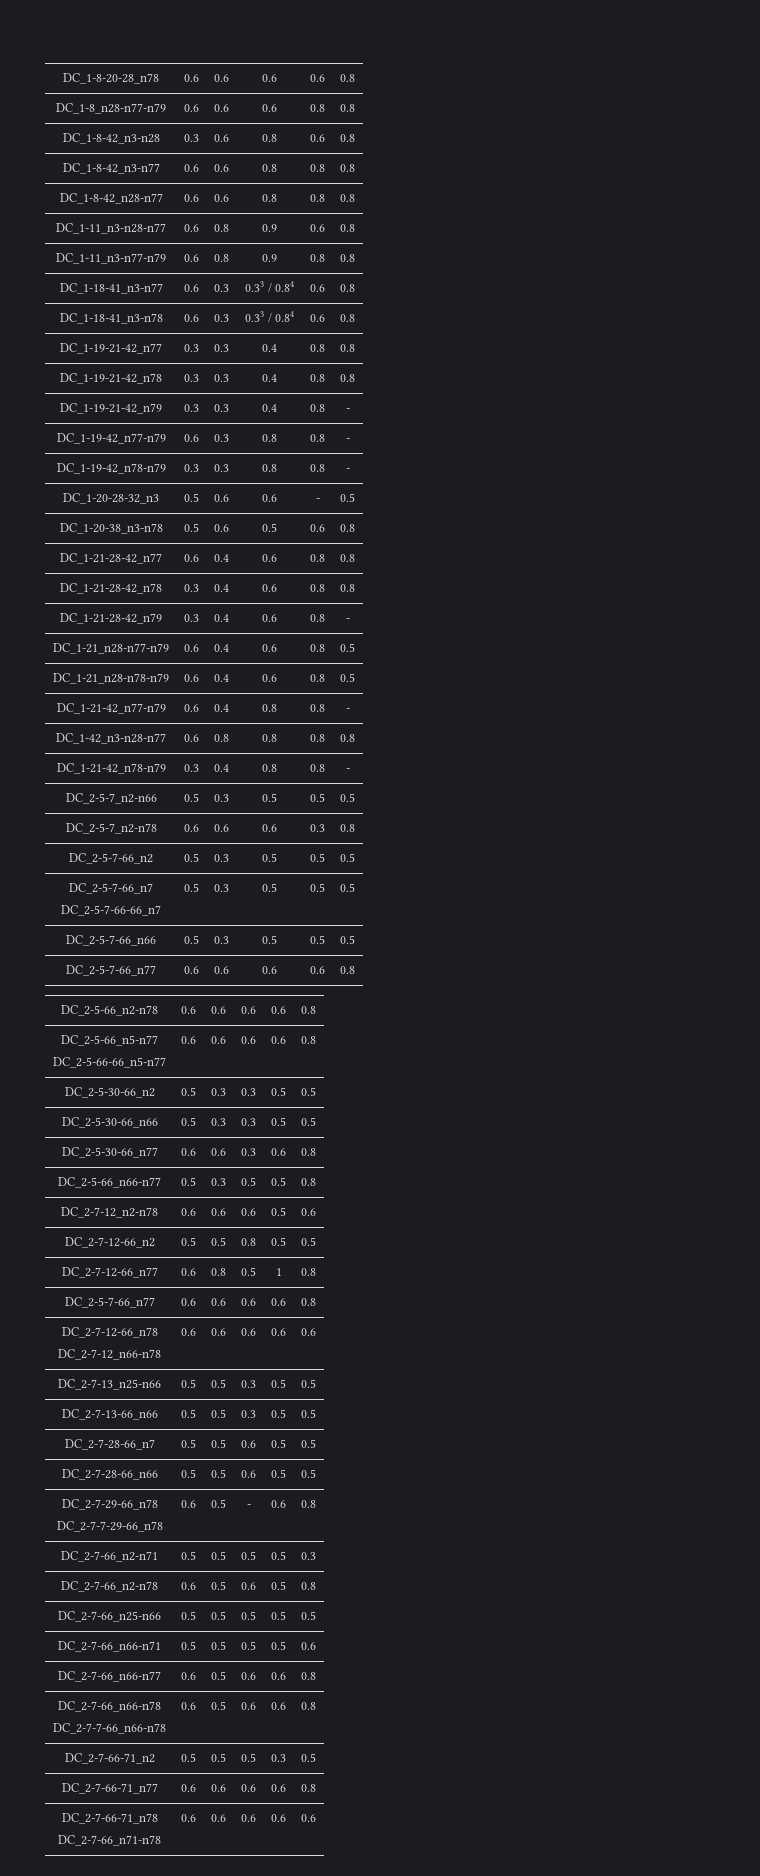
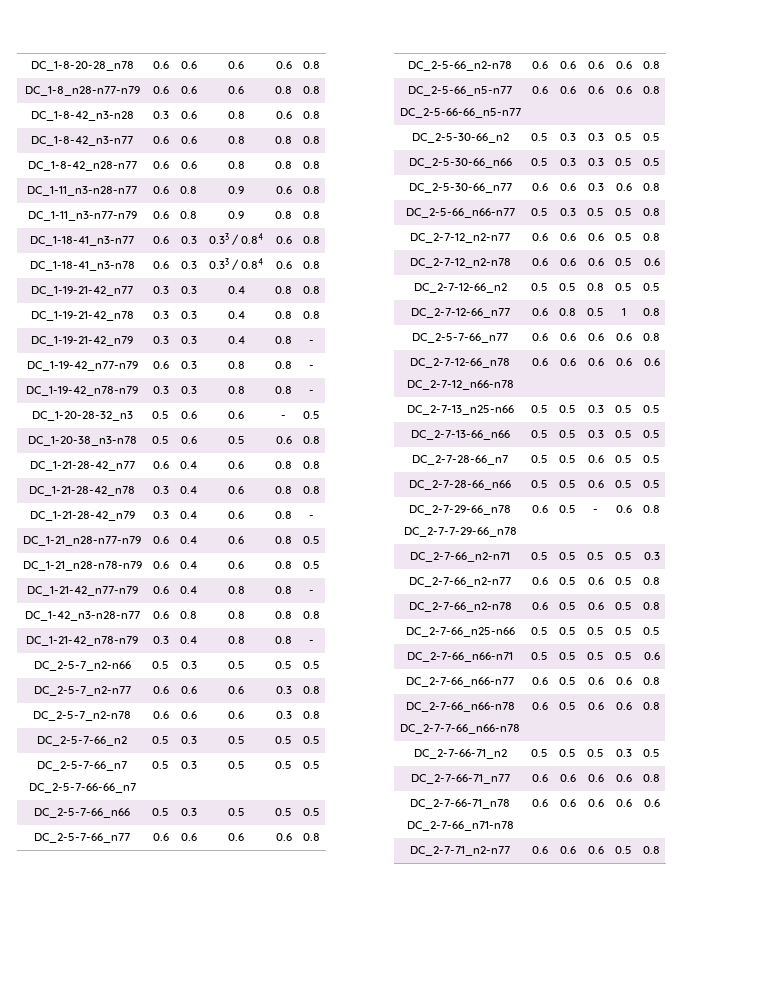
(355, 797) none -> [33,686,131,696] [152,686,169,694] [180,686,197,694] [228,686,244,694] [275,686,292,694] [303,686,320,694] // DC_2-5-7_n2-n77 | 0.6 | 0.6 | 0.6 | 0.3 | 0.8
(316, 1182) none -> [410,233,510,243] [531,233,548,241] [559,233,576,241] [587,233,604,241] [615,233,632,241] [643,233,660,241] // DC_2-7-12_n2-n77 | 0.6 | 0.6 | 0.6 | 0.5 | 0.8
(316, 1556) none -> [409,577,511,587] [531,577,548,585] [559,577,576,585] [587,577,604,585] [615,577,632,585] [643,577,660,585] // DC_2-7-66_n2-n77 | 0.6 | 0.5 | 0.6 | 0.5 | 0.8
(316, 1818) none -> [410,846,510,856] [531,846,548,854] [559,846,576,854] [587,846,604,854] [615,846,632,854] [643,846,660,854] // DC_2-7-71_n2-n77 | 0.6 | 0.6 | 0.6 | 0.5 | 0.8

